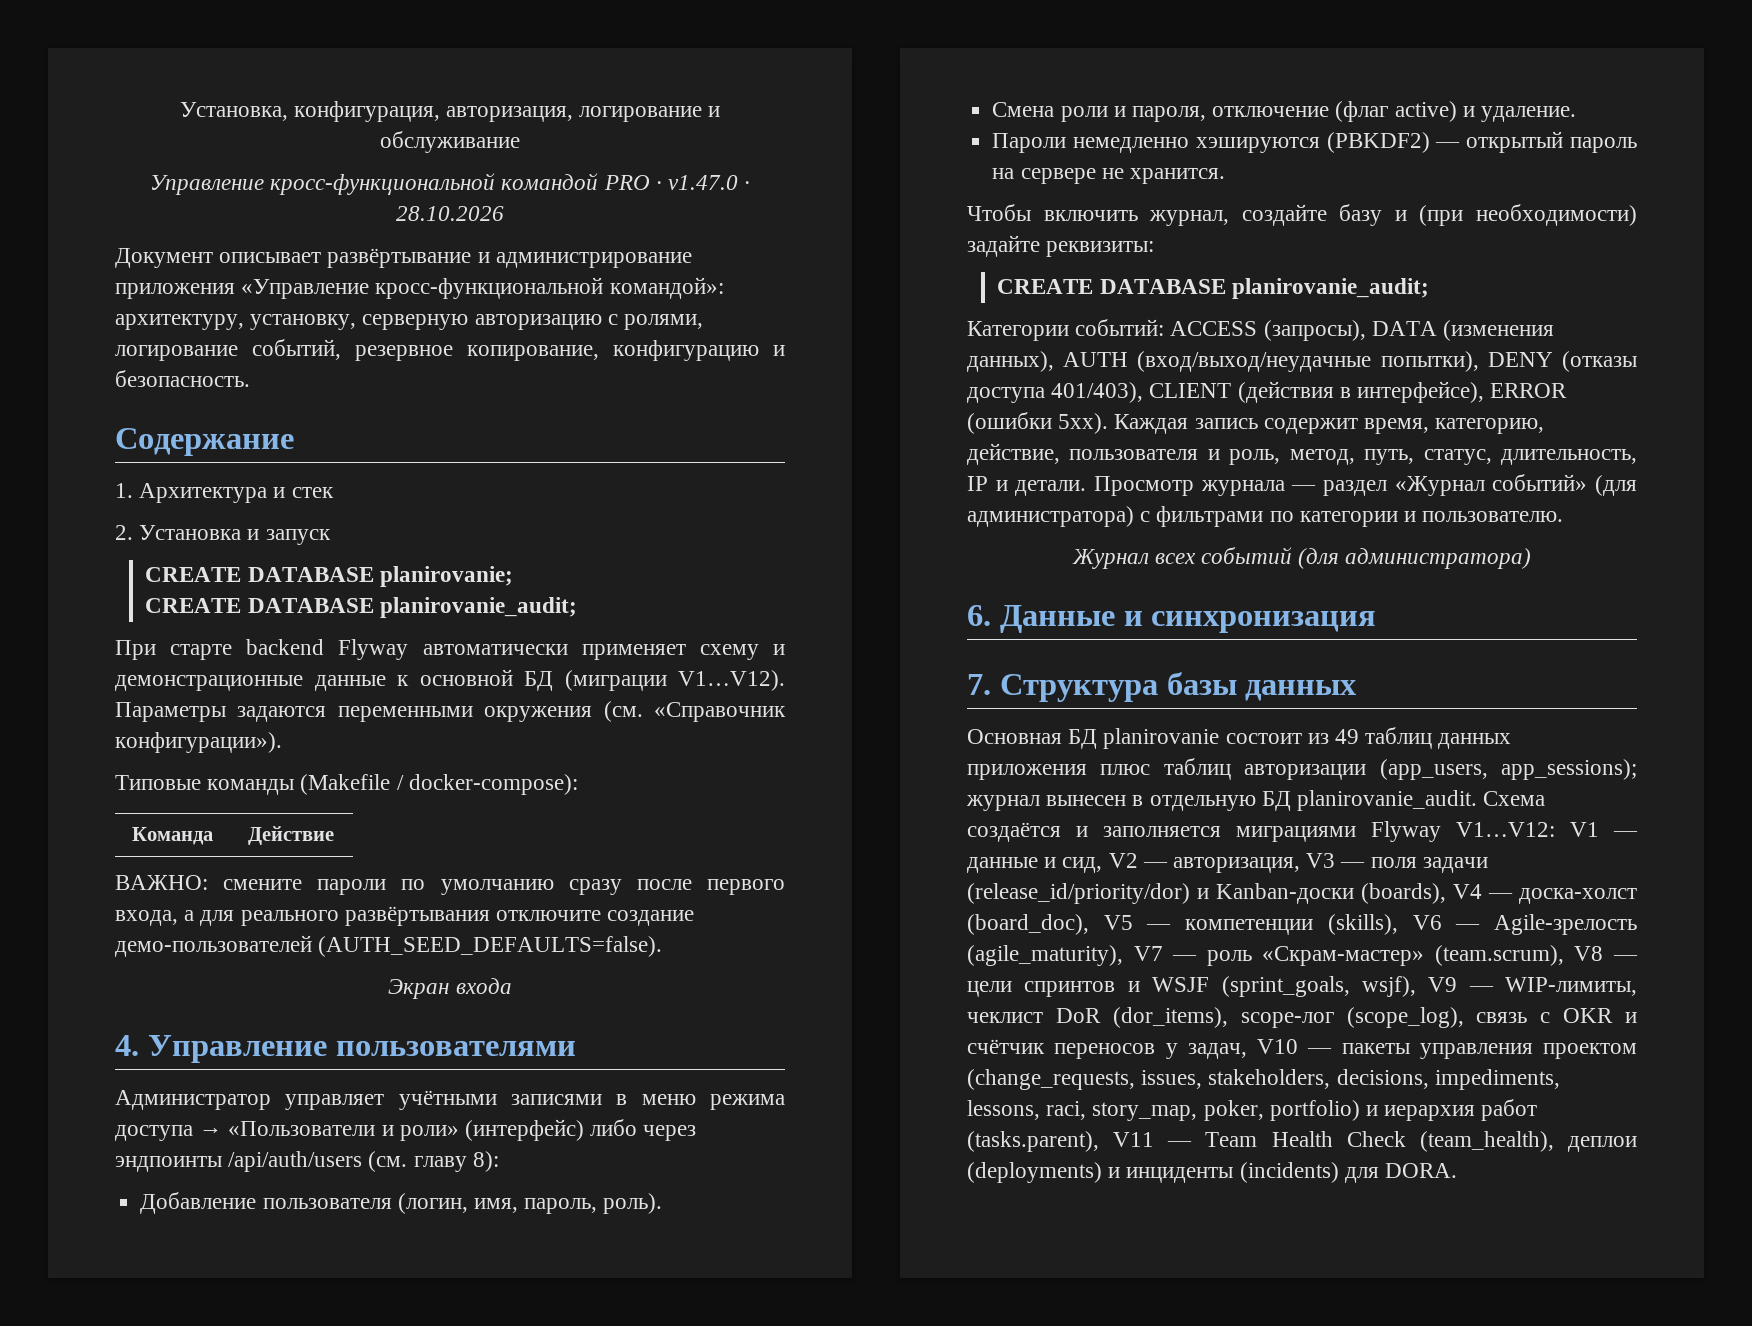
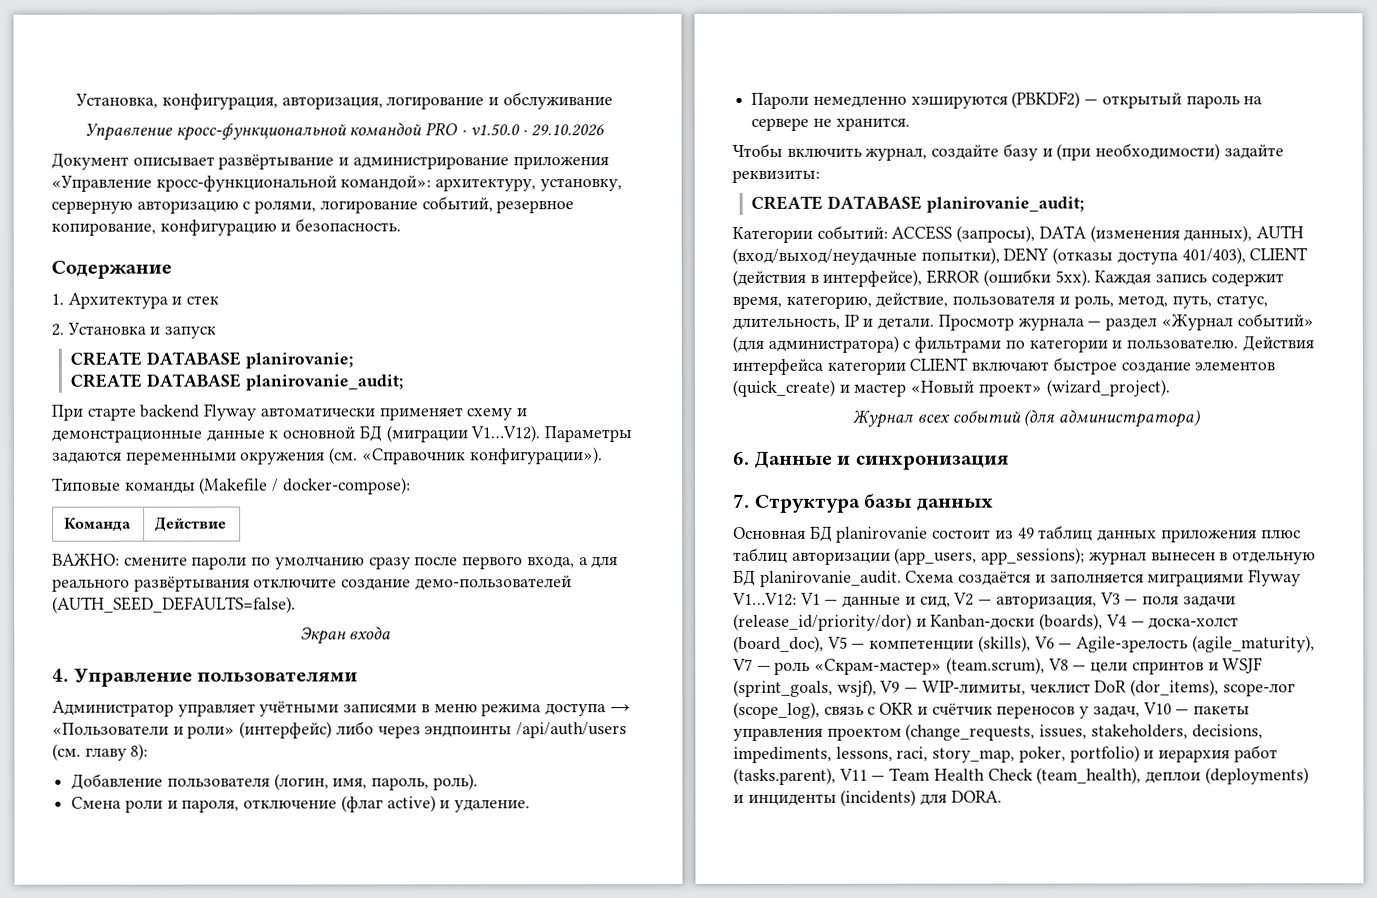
[667,175,751,190] [396,206,504,221] v1.47.0 · 28.10.2026 -> [469,124,606,137] v1.50.0 · 29.10.2026
(1564, 516) none -> [1241,335,1314,352] [732,357,1276,375] [732,379,1170,397] Действия интерфейса категории CLIENT включают быстрое создание элементов (quick_create) и мастер «Новый проект» (wizard_project).

